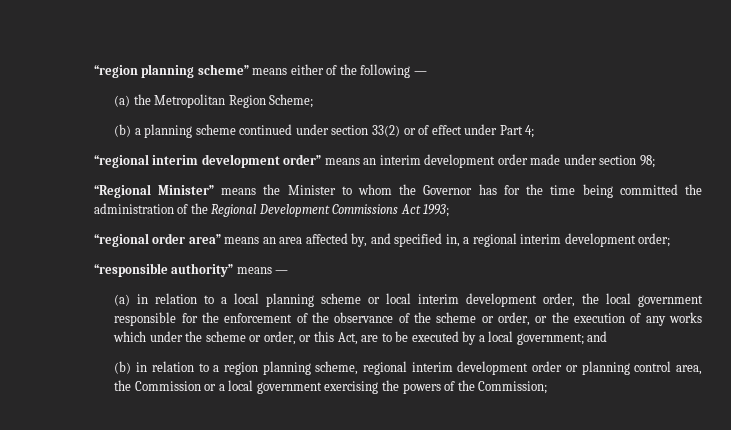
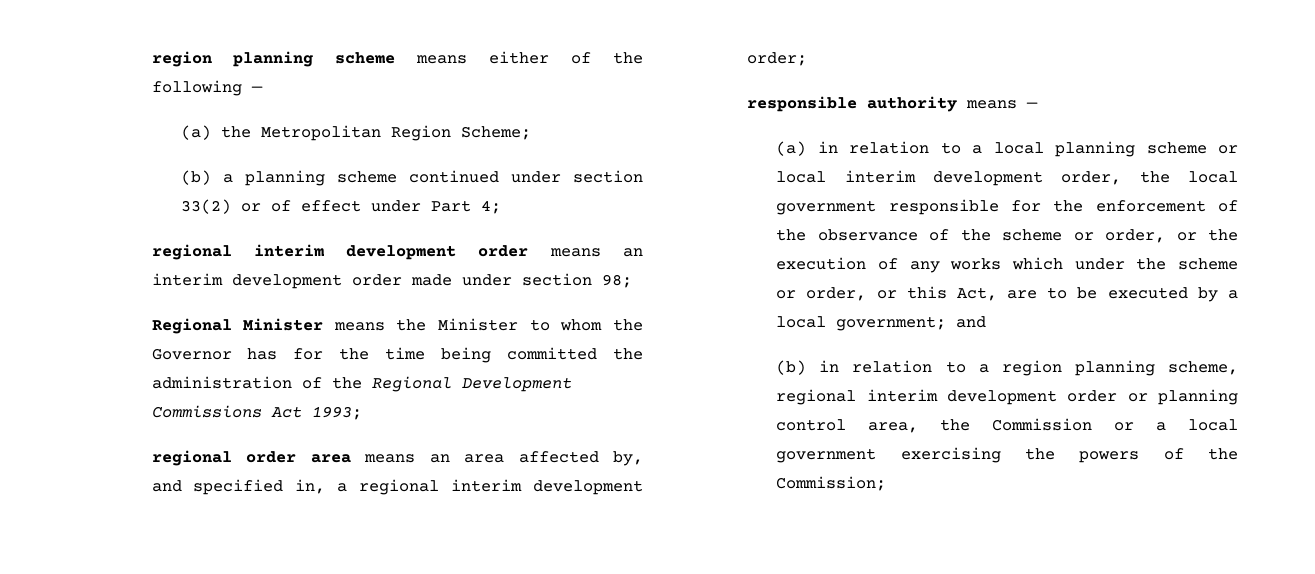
[93,64,249,78] “region planning scheme” -> [151,51,396,67] region planning scheme
[93,154,322,168] “regional interim development order” -> [151,244,529,260] regional interim development order
[93,184,214,198] “Regional Minister” -> [151,318,324,334] Regional Minister
[93,233,221,247] “regional order area” -> [151,450,351,466] regional order area
[93,263,234,277] “responsible authority” -> [746,96,957,112] responsible authority

